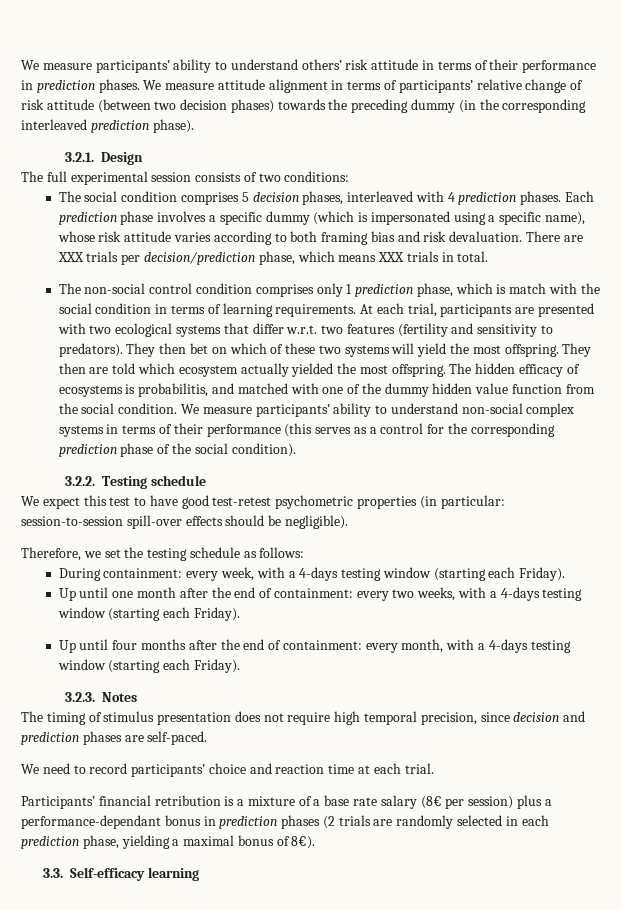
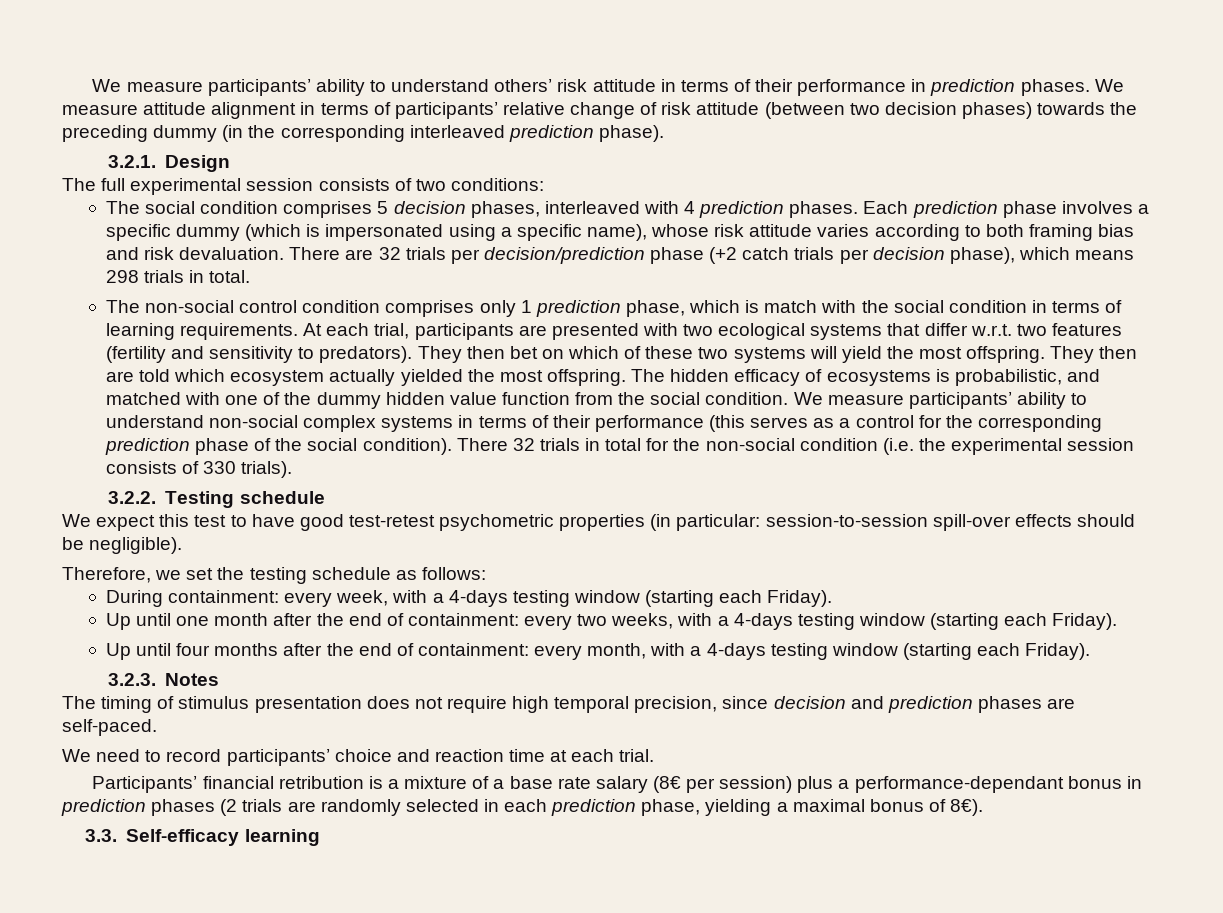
[57,252,84,262] XXX -> [378,247,401,260] 32
[258,251,295,265] phase, -> [650,247,1015,264] phase (+2 catch trials per decision phase),
[378,252,405,262] XXX -> [105,270,139,283] 298
[138,383,209,397] probabilitis, -> [954,369,1062,386] probabilistic,
(296, 450) none -> [456,438,1135,455] [105,461,293,478] There 32 trials in total for the non-social condition (i.e. the experimental session consists of 330 trials).

